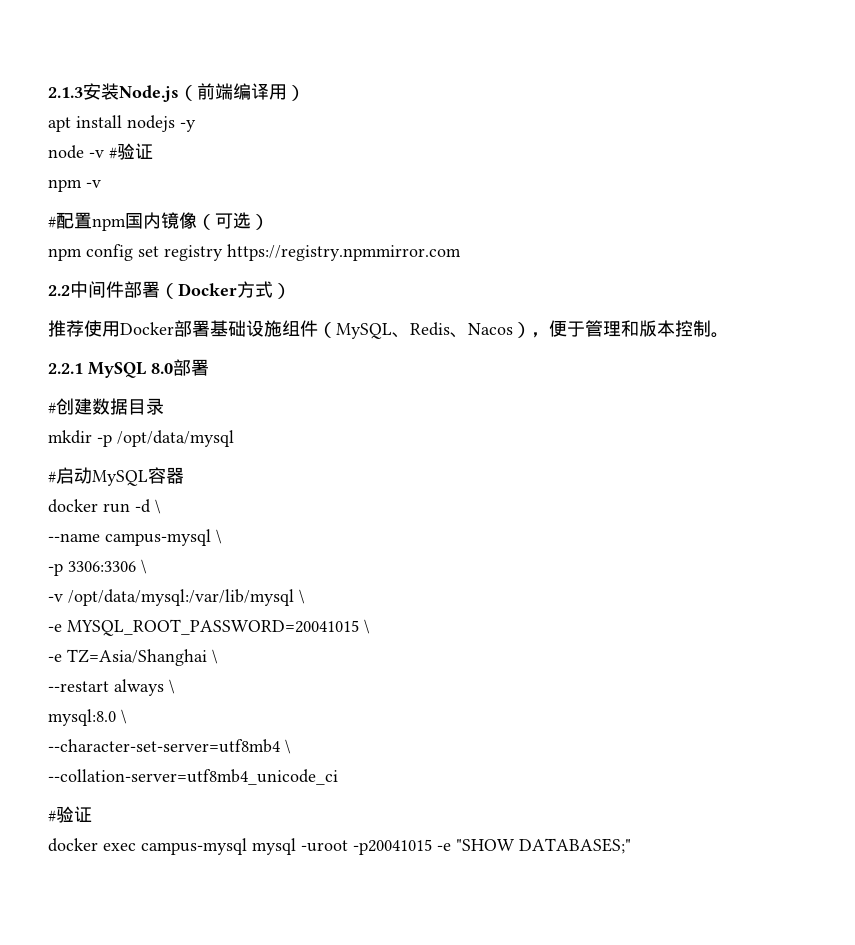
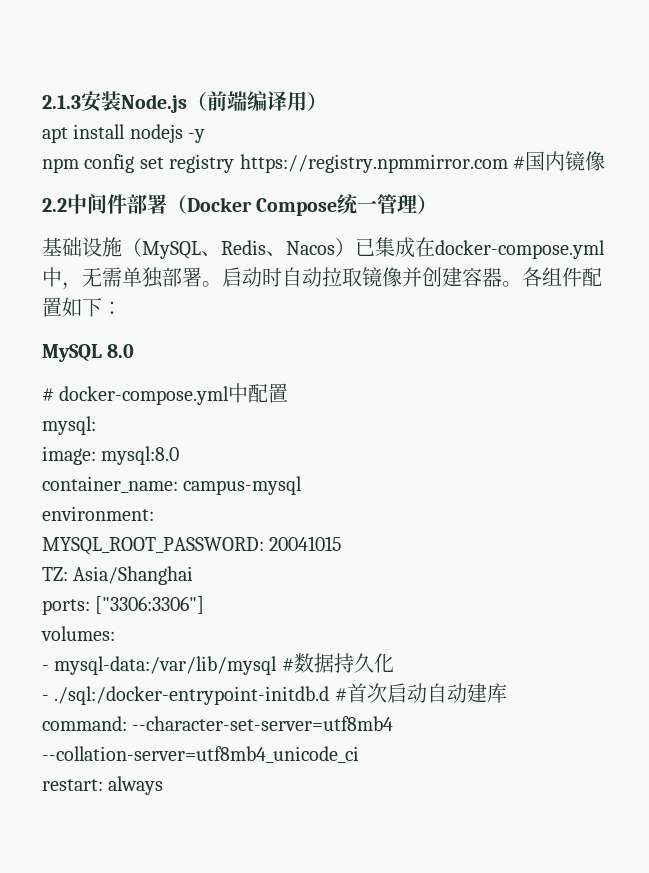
[48,143,153,160] [48,179,101,192] [48,212,269,231] // node -v #验证 // npm -v // #配置npm国内镜像（可选） -> (206, 136) none
(461, 252) none -> [513,151,605,171] #国内镜像
[237,281,291,299] [48,320,210,337] 方式） // 推荐使用Docker部署 -> [256,194,438,216] Compose统一管理） //
[282,320,318,337] 组件 -> (122, 247) none
[531,320,729,338] [48,363,83,374] ，便于管理和版本控制。 // 2.2.1 -> [355,237,605,259] [42,267,602,290] [42,297,122,317] 已集成在docker-compose.yml中，无需单独部署。启动时自动拉取镜像并创建容器。各组件配置如下： //
[173,359,209,376] [48,398,164,415] [48,430,234,447] [48,467,184,486] [48,499,161,514] [48,529,222,546] [48,559,147,576] [48,589,305,606] [48,619,370,636] [48,649,218,666] [48,679,175,696] [48,709,127,726] [48,739,291,754] [48,769,338,785] [48,806,92,823] [48,838,631,855] 部署 // #创建数据目录 // mkdir -p /opt/data/mysql // #启动MySQL容器 // docker run -d \ // --name campus-mysql \ // -p 3306:3306 \ // -v /opt/data/mysql:/var/lib/mysql \ // -e MYSQL_ROOT_PASSWORD=20041015 \ // -e TZ=Asia/Shanghai \ // --restart always \ // mysql:8.0 \ // --character-set-server=utf8mb4 \ // --collation-server=utf8mb4_unicode_ci // #验证 // docker exec campus-mysql mysql -uroot -p20041015 -e "SHOW DATABASES;" -> [42,383,289,405] [42,416,96,435] [42,446,180,465] [42,476,303,495] [42,506,154,521] [42,536,343,555] [42,566,194,585] [42,596,205,615] [41,626,115,641] [42,653,394,675] [42,683,507,705] [42,716,394,731] [42,746,359,763] [42,776,164,795] // # docker-compose.yml中配置 // mysql: // image: mysql:8.0 // container_name: campus-mysql // environment: // MYSQL_ROOT_PASSWORD: 20041015 // TZ: Asia/Shanghai // ports: ["3306:3306"] // volumes: // - mysql-data:/var/lib/mysql #数据持久化 // - ./sql:/docker-entrypoint-initdb.d #首次启动自动建库 // command: --character-set-server=utf8mb4 --collation-server=utf8mb4_unicode_ci // restart: always

